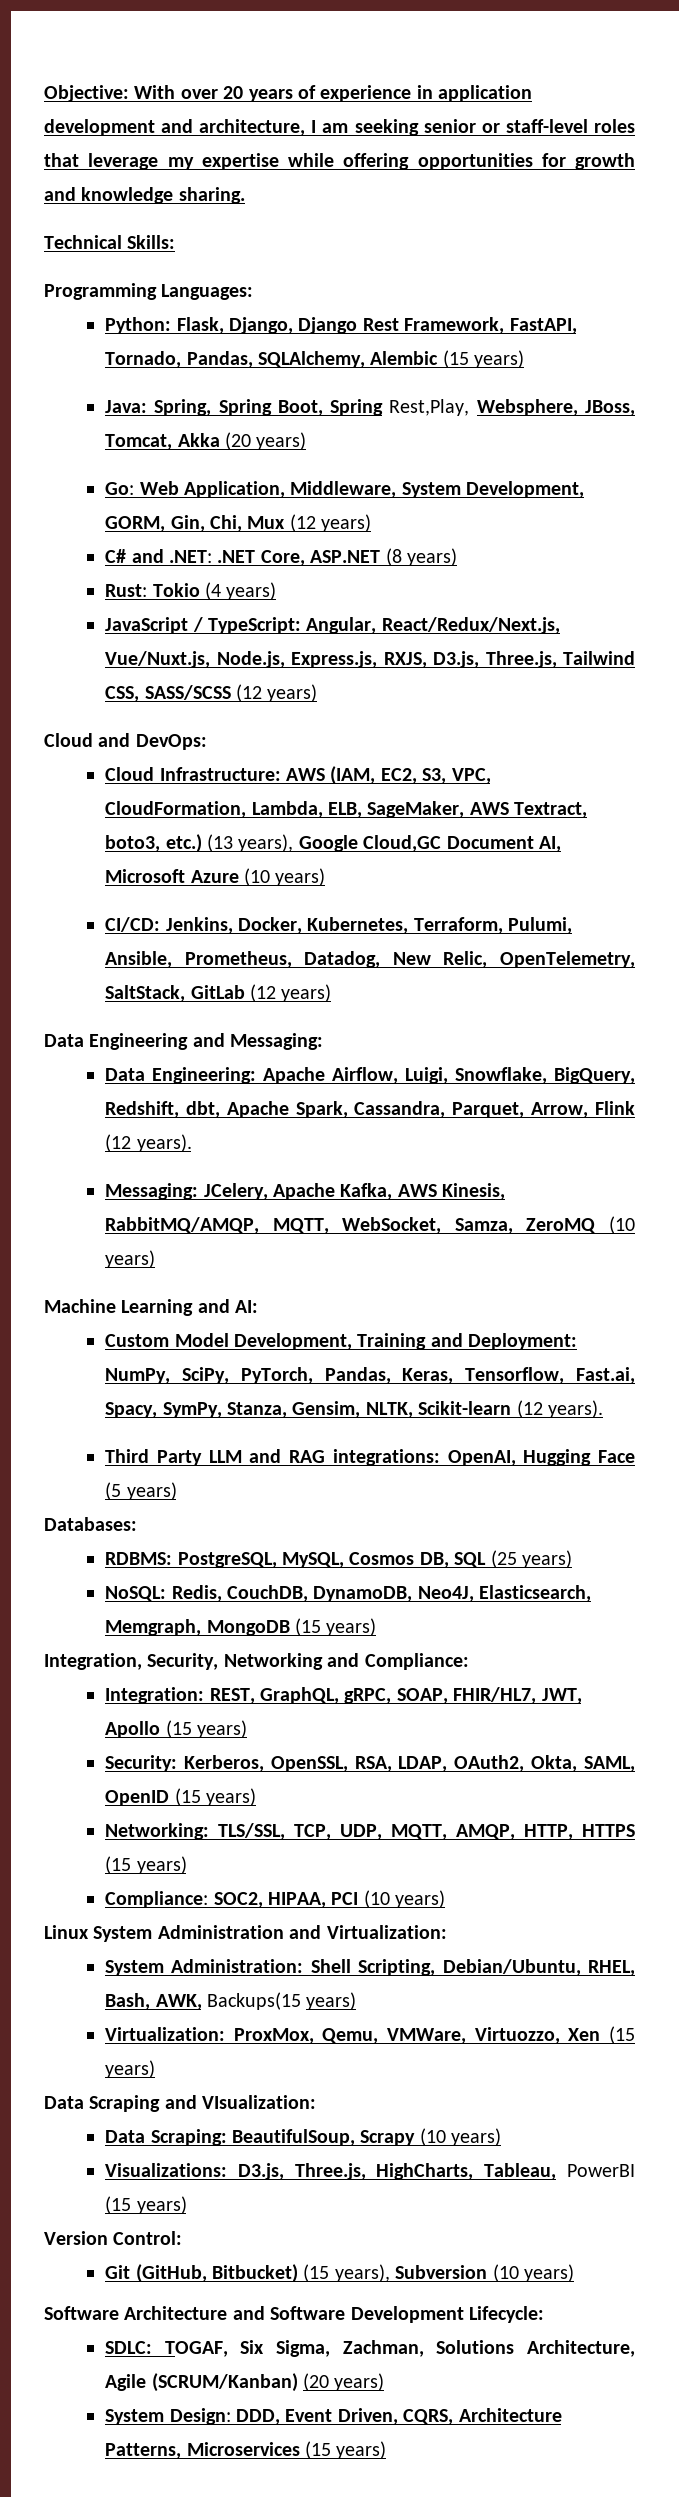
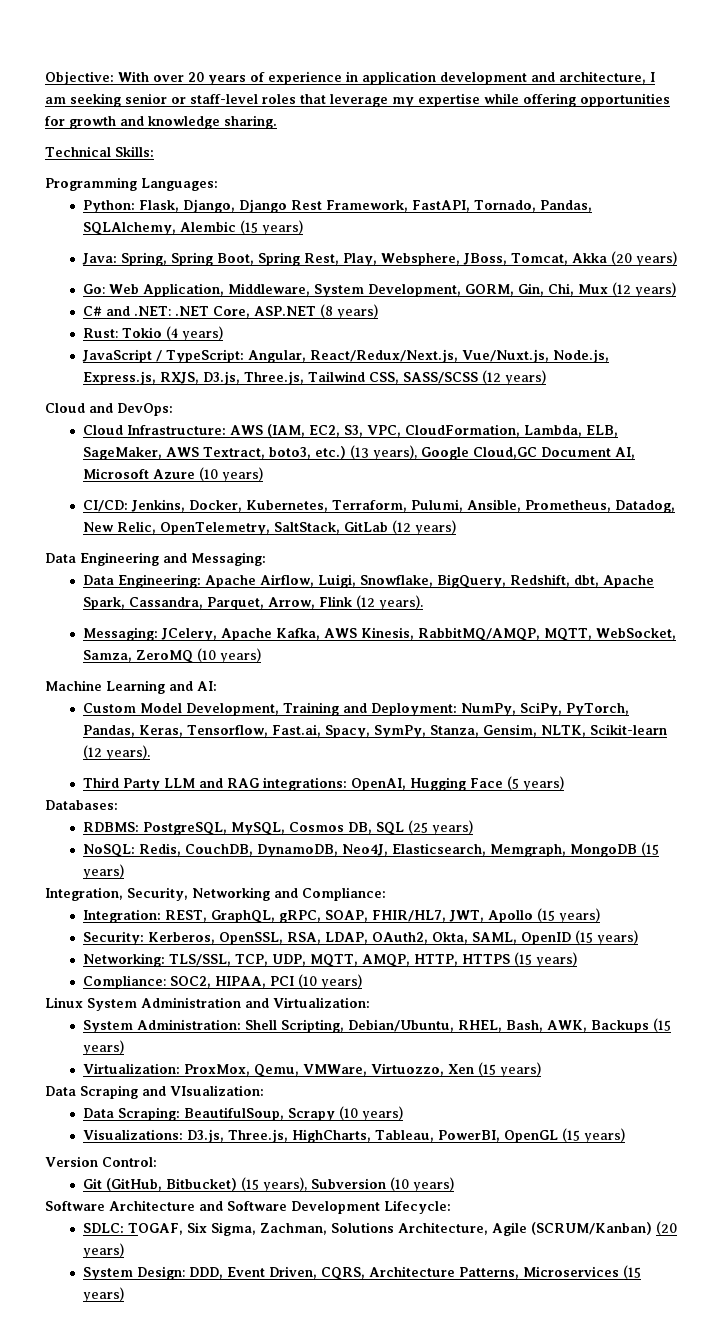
[389,399,470,416] Rest,Play, -> [303,253,377,266] Rest, Play,
[206,1992,301,2010] Backups(15 -> [590,1018,671,1033] Backups (15
[566,2164,635,2177] PowerBI -> [437,1130,558,1143] PowerBI, OpenGL

